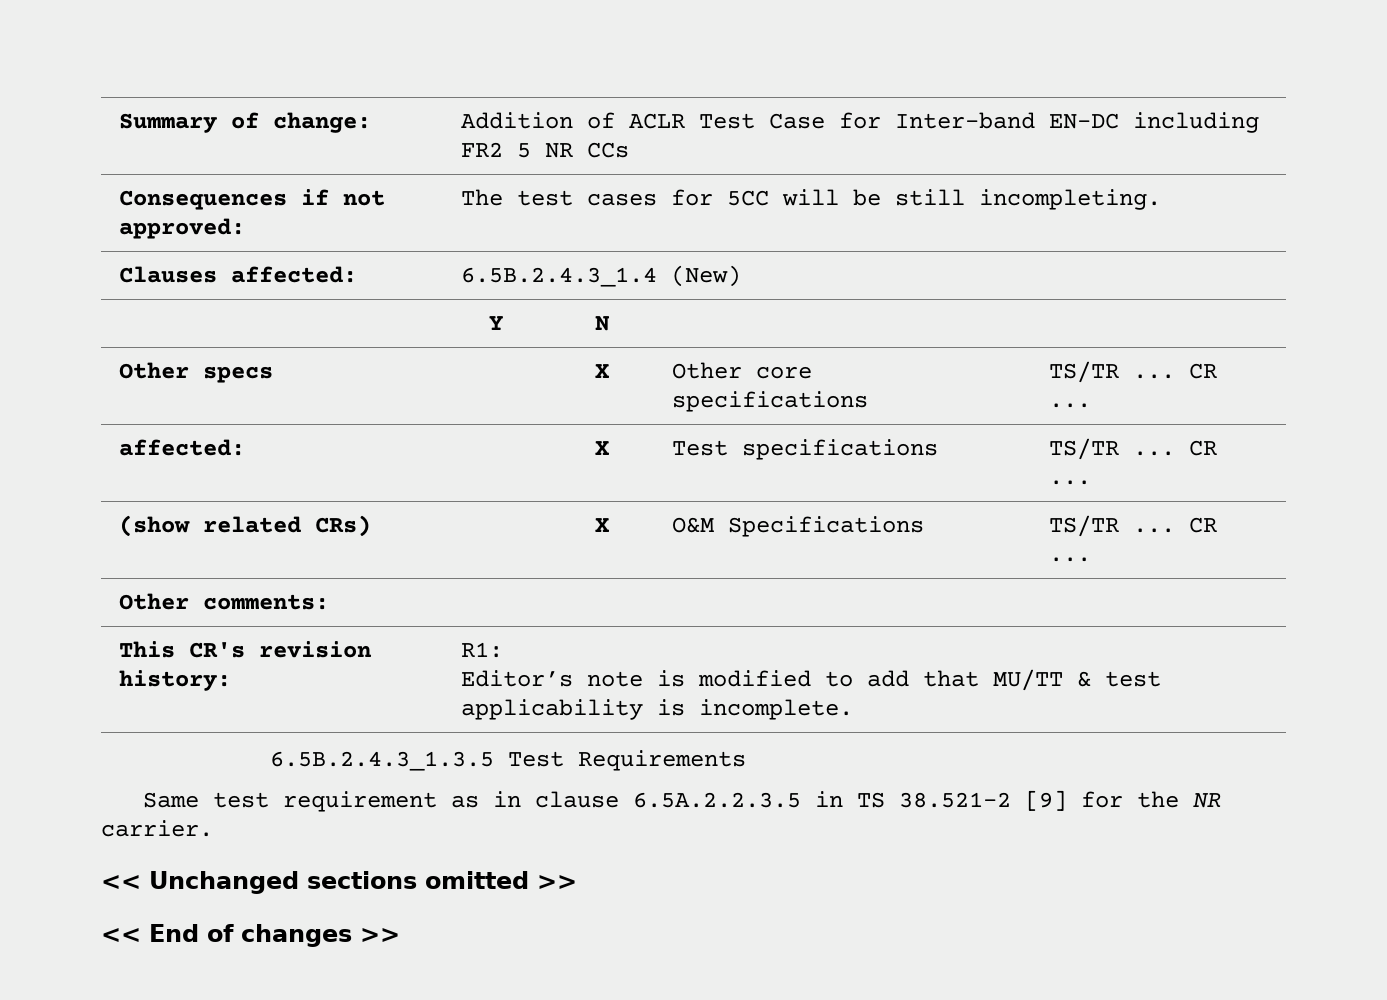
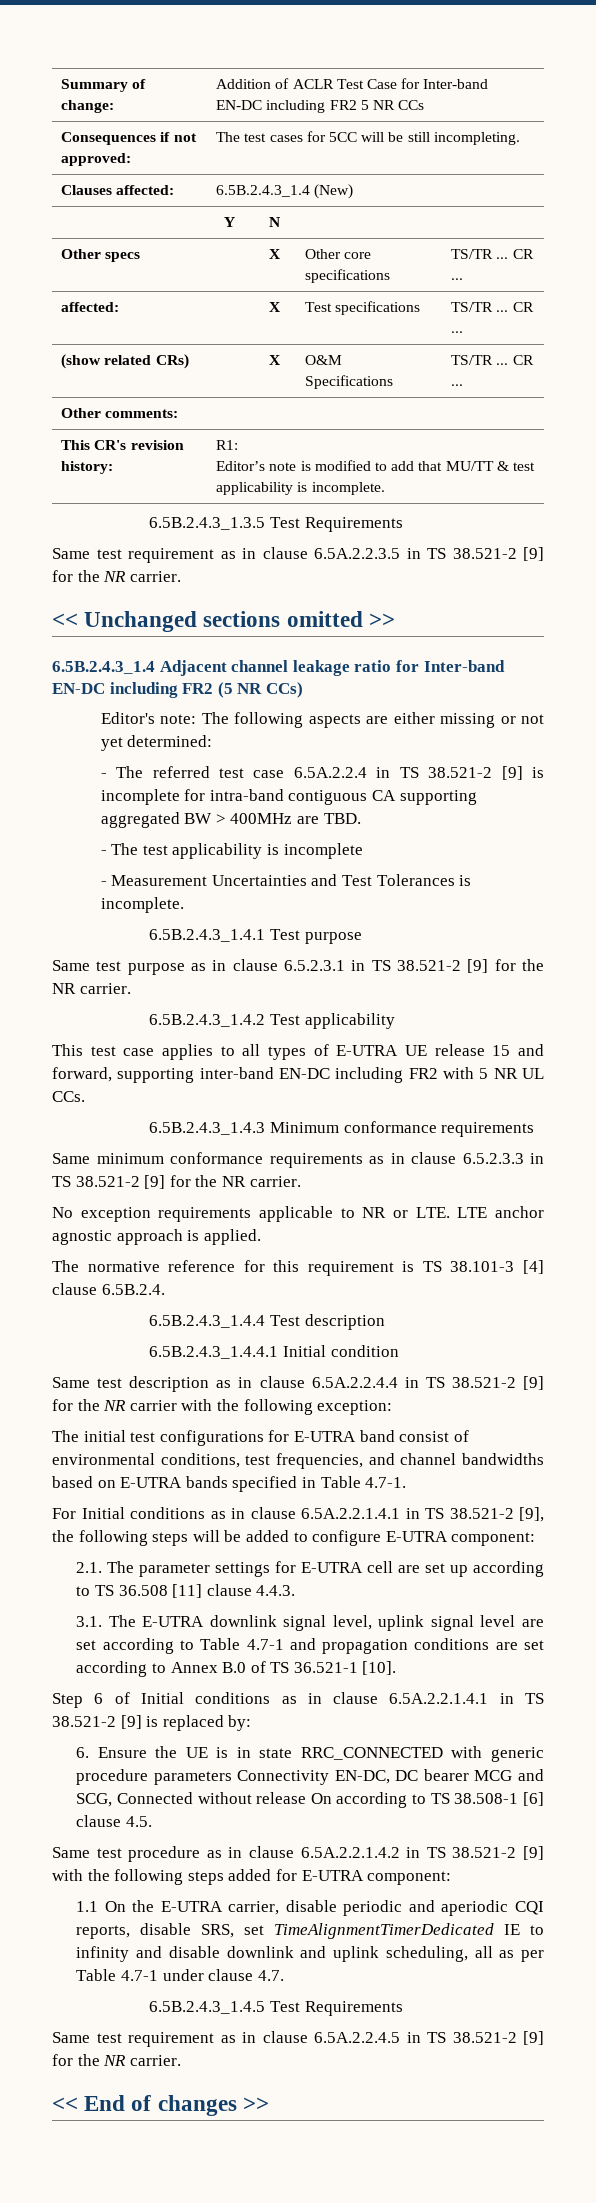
(577, 882) none -> [52,660,505,676] [52,682,303,698] [100,712,544,728] [100,735,213,751] [100,766,544,780] [100,789,477,805] [100,812,361,828] [100,843,363,859] [100,874,472,886] [100,897,184,913] [149,929,362,944] [52,959,544,975] [52,983,131,994] [149,1013,395,1029] [52,1044,544,1060] [52,1067,544,1083] [52,1091,85,1102] [149,1121,535,1137] [52,1152,544,1168] [52,1175,301,1189] [52,1206,545,1222] [52,1229,261,1245] [52,1260,544,1276] [52,1283,165,1295] [149,1314,385,1330] [149,1345,399,1359] [52,1376,544,1392] [52,1399,393,1415] [52,1430,469,1446] [52,1453,544,1469] [52,1476,407,1492] [52,1507,544,1522] [52,1530,536,1546] [76,1561,545,1577] [76,1584,296,1598] [76,1615,544,1631] [76,1638,544,1654] [76,1661,397,1677] [52,1692,544,1708] [52,1715,252,1731] [76,1746,544,1762] [76,1769,545,1785] [76,1792,545,1808] [76,1815,152,1827] [52,1846,544,1862] [52,1869,452,1885] [76,1900,544,1916] [76,1923,544,1939] [76,1946,544,1962] [76,1969,284,1981] [149,2001,403,2016] [52,2031,544,2047] [52,2054,181,2066] // 6.5B.2.4.3_1.4 Adjacent channel leakage ratio for Inter-band EN-DC including FR2 (5 NR CCs) // Editor's note: The following aspects are either missing or not yet determined: // - The referred test case 6.5A.2.2.4 in TS 38.521-2 [9] is incomplete for intra-band contiguous CA supporting aggregated BW > 400MHz are TBD. // - The test applicability is incomplete // - Measurement Uncertainties and Test Tolerances is incomplete. // 6.5B.2.4.3_1.4.1 Test purpose // Same test purpose as in clause 6.5.2.3.1 in TS 38.521-2 [9] for the NR carrier. // 6.5B.2.4.3_1.4.2 Test applicability // This test case applies to all types of E-UTRA UE release 15 and forward, supporting inter-band EN-DC including FR2 with 5 NR UL CCs. // 6.5B.2.4.3_1.4.3 Minimum conformance requirements // Same minimum conformance requirements as in clause 6.5.2.3.3 in TS 38.521-2 [9] for the NR carrier. // No exception requirements applicable to NR or LTE. LTE anchor agnostic approach is applied. // The normative reference for this requirement is TS 38.101-3 [4] clause 6.5B.2.4. // 6.5B.2.4.3_1.4.4 Test description // 6.5B.2.4.3_1.4.4.1 Initial condition // Same test description as in clause 6.5A.2.2.4.4 in TS 38.521-2 [9] for the NR carrier with the following exception: // The initial test configurations for E-UTRA band consist of environmental conditions, test frequencies, and channel bandwidths based on E-UTRA bands specified in Table 4.7-1. // For Initial conditions as in clause 6.5A.2.2.1.4.1 in TS 38.521-2 [9], the following steps will be added to configure E-UTRA component: // 2.1. The parameter settings for E-UTRA cell are set up according to TS 36.508 [11] clause 4.4.3. // 3.1. The E-UTRA downlink signal level, uplink signal level are set according to Table 4.7-1 and propagation conditions are set according to Annex B.0 of TS 36.521-1 [10]. // Step 6 of Initial conditions as in clause 6.5A.2.2.1.4.1 in TS 38.521-2 [9] is replaced by: // 6. Ensure the UE is in state RRC_CONNECTED with generic procedure parameters Connectivity EN-DC, DC bearer MCG and SCG, Connected without release On according to TS 38.508-1 [6] clause 4.5. // Same test procedure as in clause 6.5A.2.2.1.4.2 in TS 38.521-2 [9] with the following steps added for E-UTRA component: // 1.1 On the E-UTRA carrier, disable periodic and aperiodic CQI reports, disable SRS, set TimeAlignmentTimerDedicated IE to infinity and disable downlink and uplink scheduling, all as per Table 4.7-1 under clause 4.7. // 6.5B.2.4.3_1.4.5 Test Requirements // Same test requirement as in clause 6.5A.2.2.4.5 in TS 38.521-2 [9] for the NR carrier.

